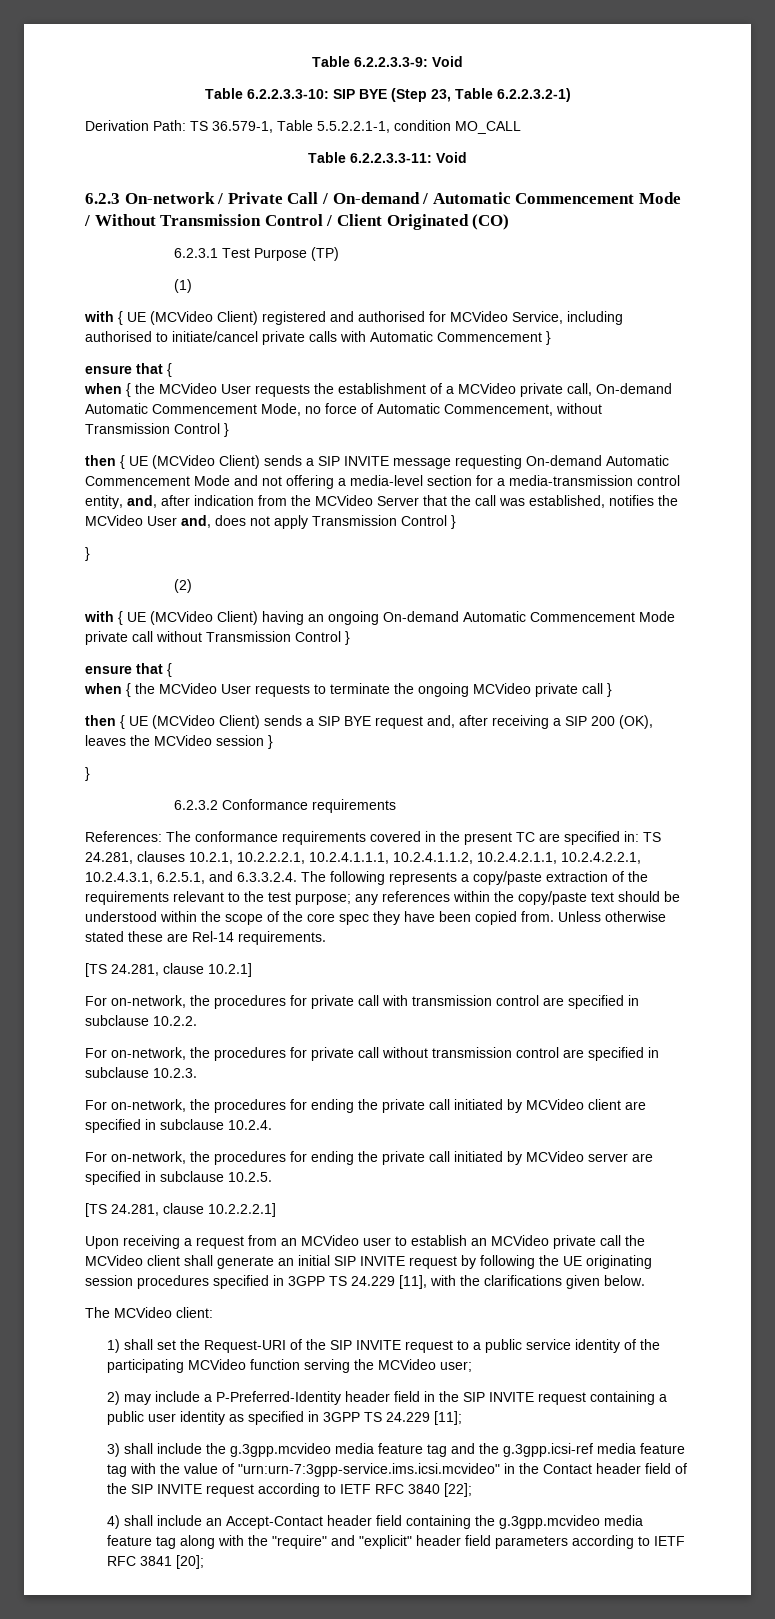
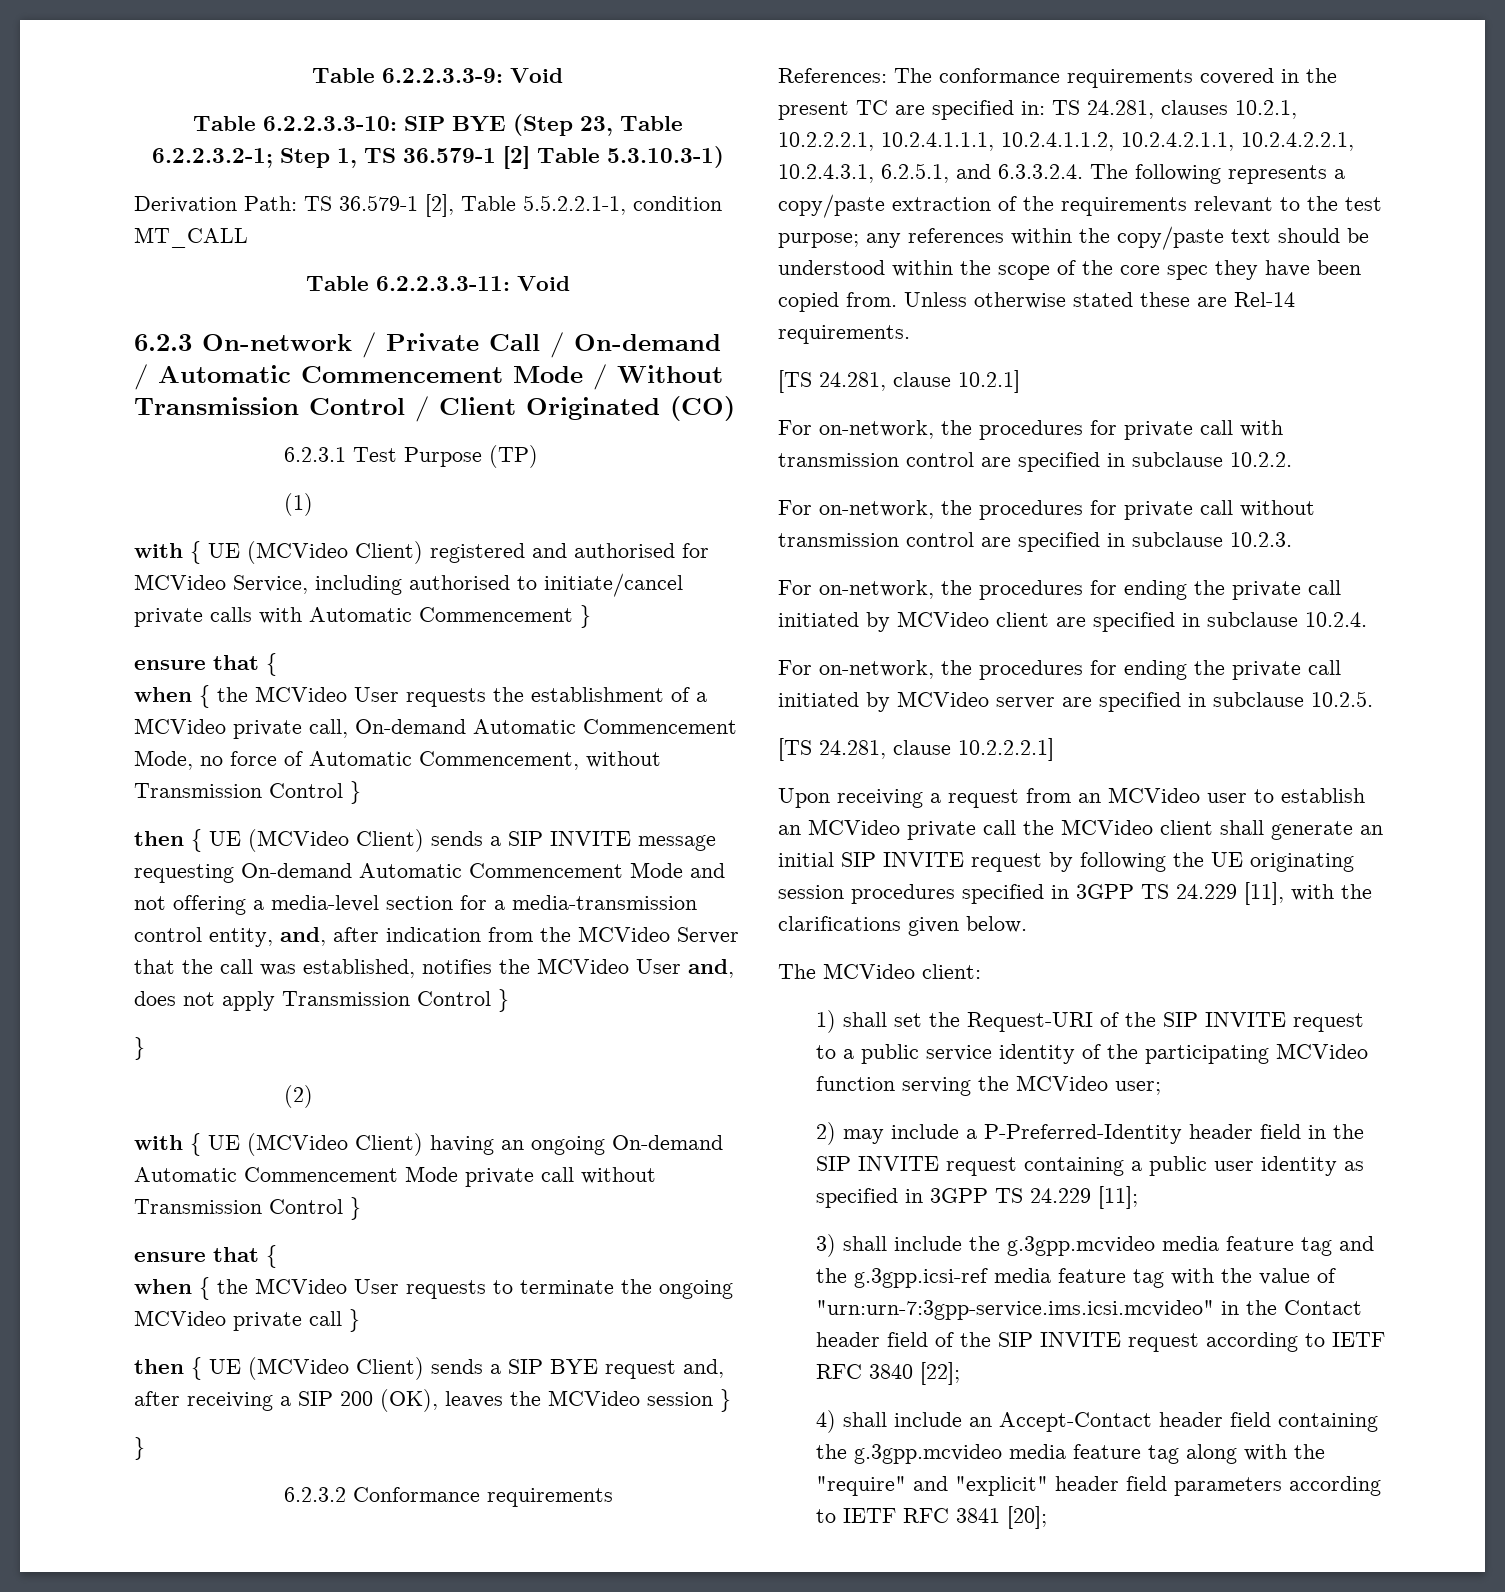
[496,88,571,102] 6.2.2.3.2-1) -> [151,146,724,169] 6.2.2.3.2-1; Step 1, TS 36.579-1 [2] Table 5.3.10.3-1)
[212,121,273,133] 36.579-1, -> [339,194,454,217] 36.579-1 [2],
[455,121,521,134] MO_CALL -> [134,227,248,248] MT_CALL

